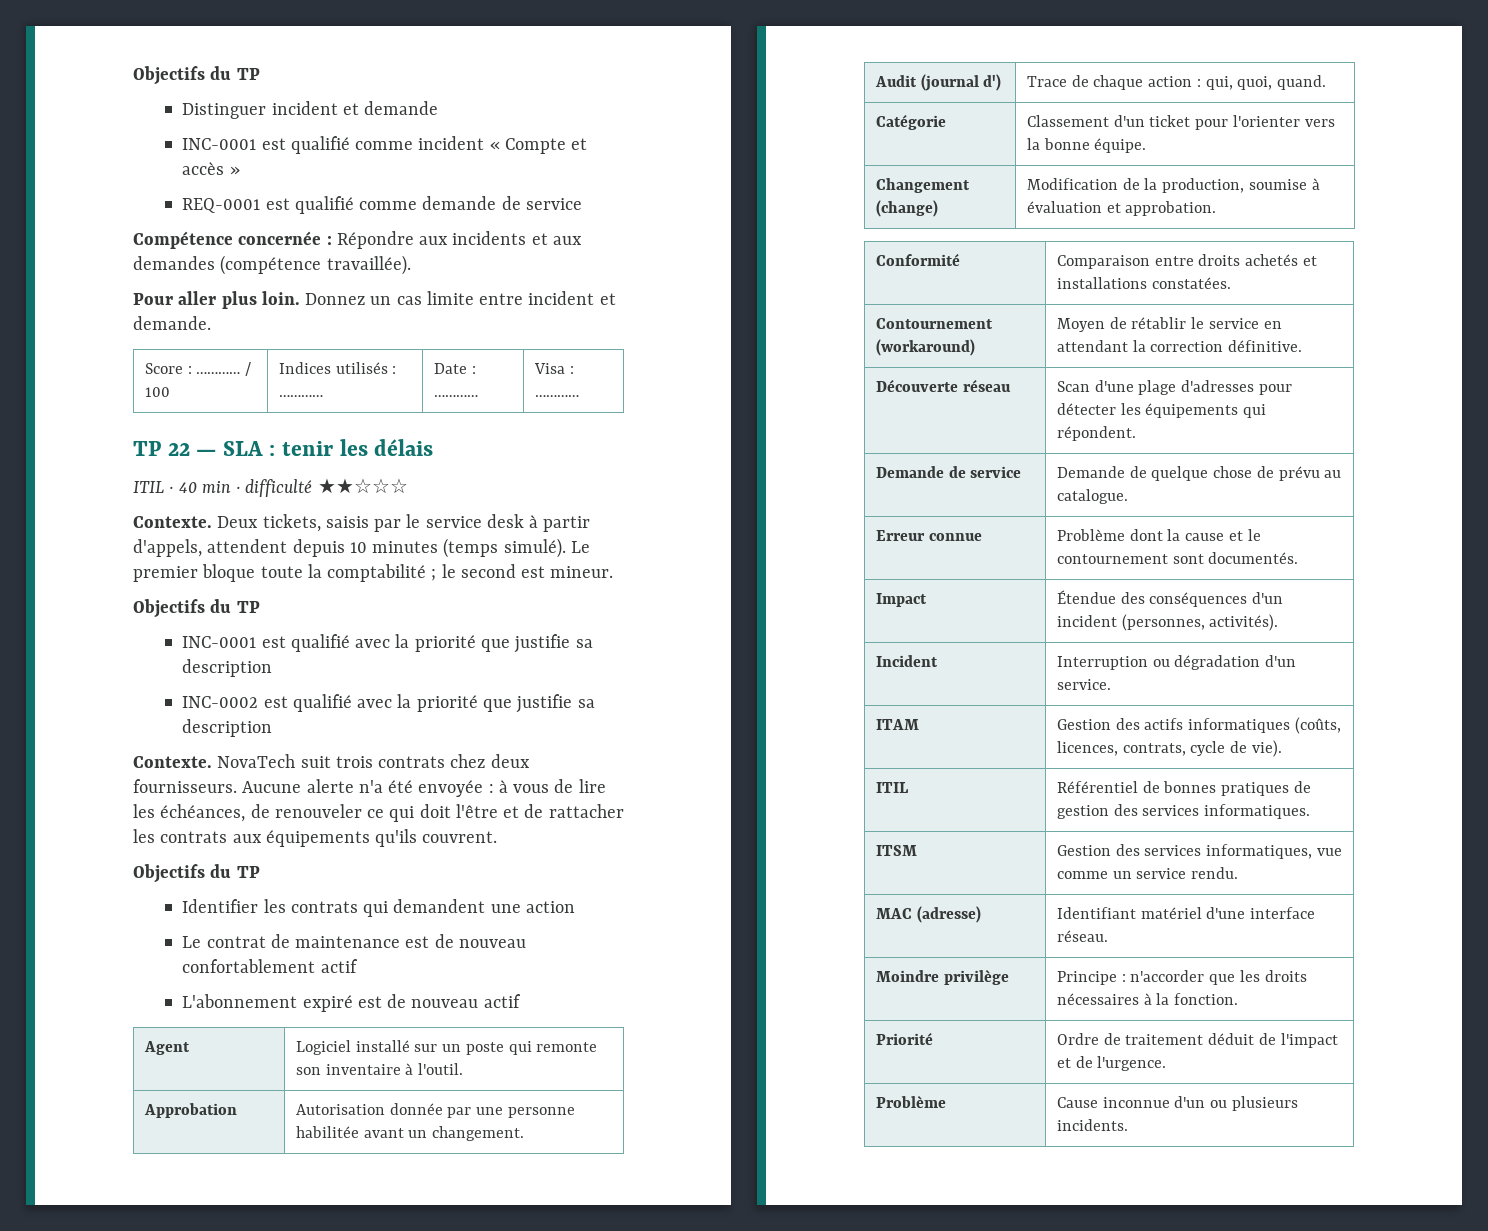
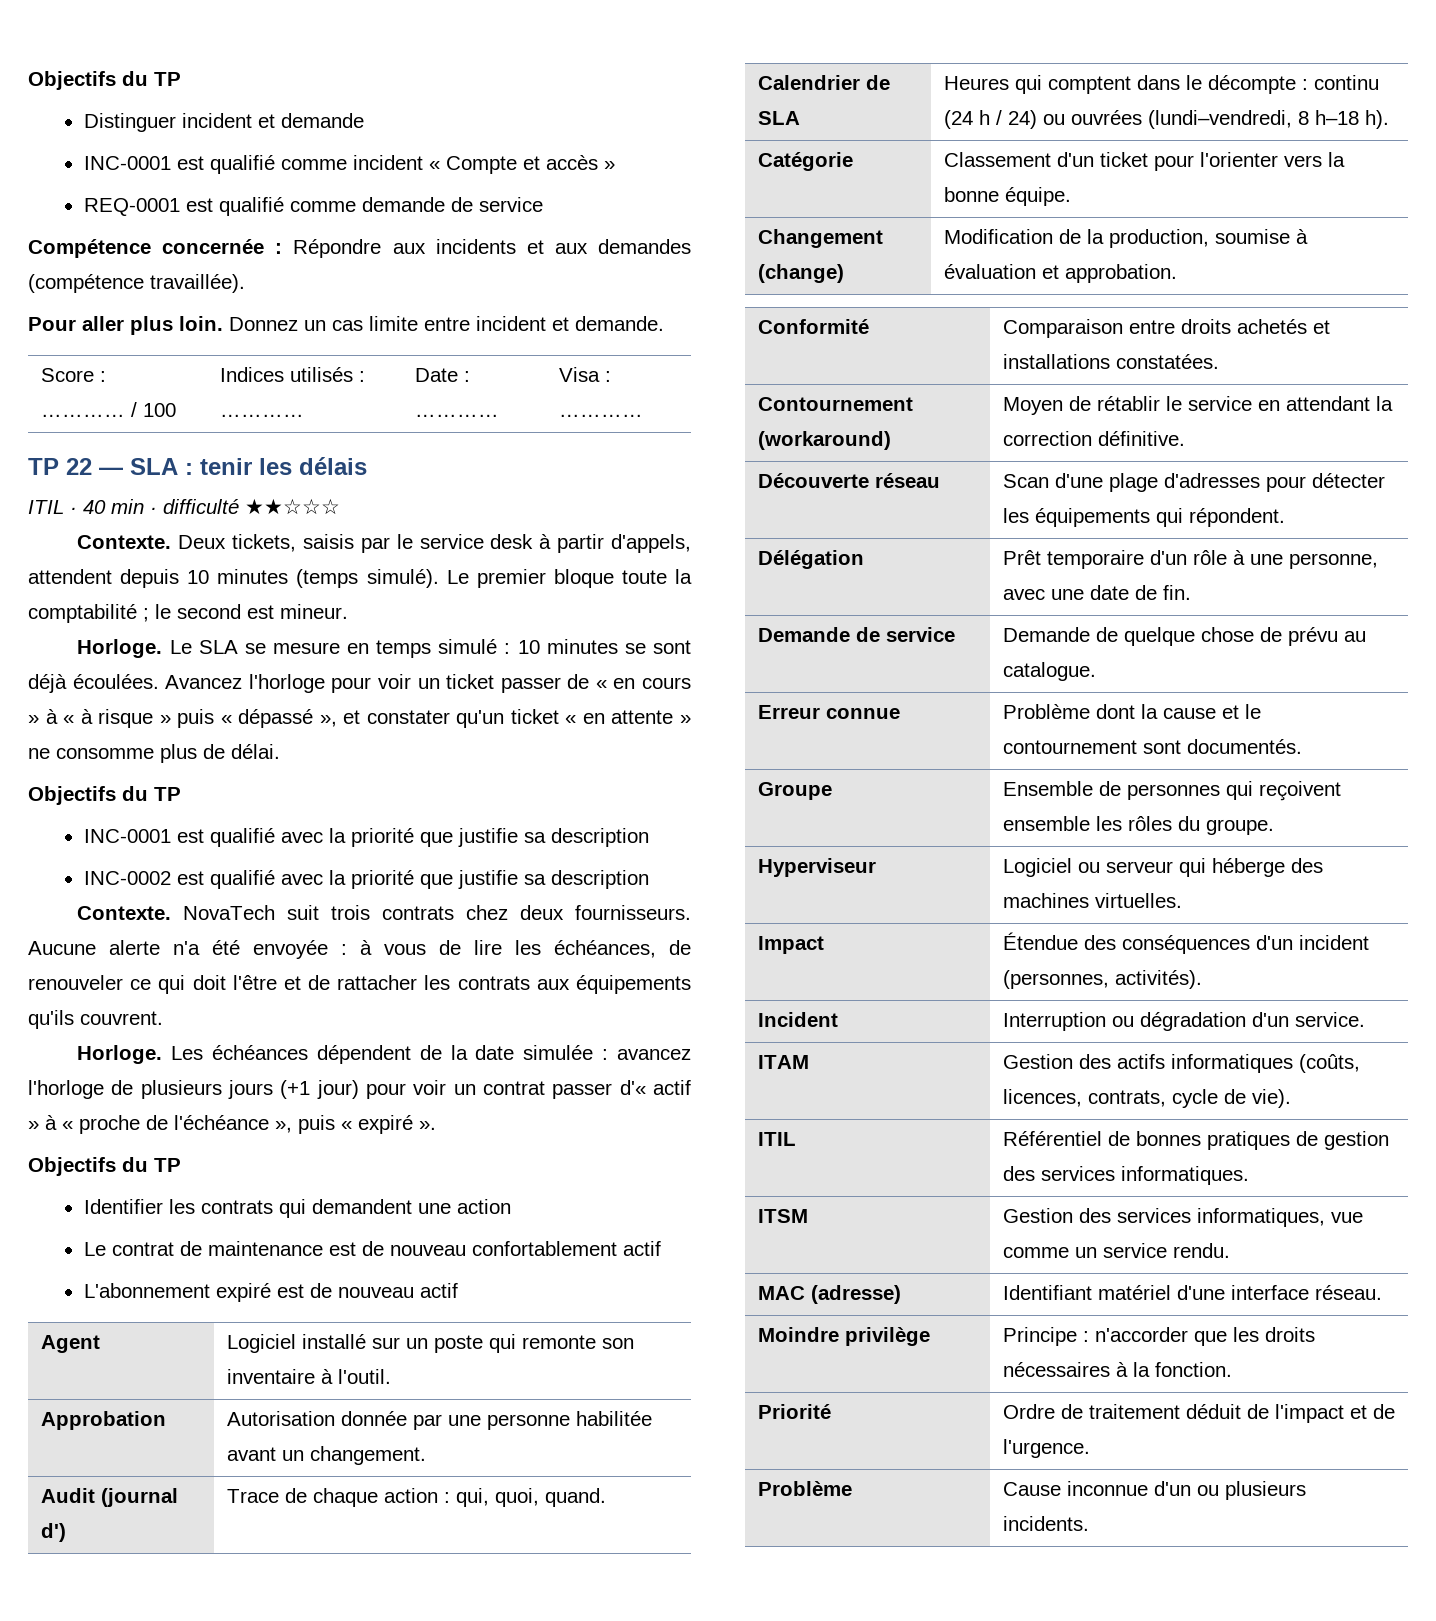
(614, 572) none -> [77,639,691,658] [28,674,691,693] [28,709,691,728] [28,744,280,763] // Horloge. Le SLA se mesure en temps simulé : 10 minutes se sont déjà écoulées. Avancez l'horloge pour voir un ticket passer de « en cours » à « à risque » puis « dépassé », et constater qu'un ticket « en attente » ne consomme plus de délai.
(498, 837) none -> [77,1045,691,1064] [28,1080,692,1099] [28,1115,436,1134] // Horloge. Les échéances dépendent de la date simulée : avancez l'horloge de plusieurs jours (+1 jour) pour voir un contrat passer d'« actif » à « proche de l'échéance », puis « expiré ».
(1327, 82) none -> [757,75,890,90] [757,111,800,125] [943,75,1379,94] [943,110,1389,129] // Calendrier de SLA | Heures qui comptent dans le décompte : continu (24 h / 24) ou ouvrées (lundi–vendredi, 8 h–18 h).
(1137, 433) none -> [757,550,864,569] [1002,550,1378,569] [1002,585,1191,600] // Délégation | Prêt temporaire d'un rôle à une personne, avec une date de fin.
(1299, 558) none -> [757,782,832,800] [1002,781,1341,801] [1002,816,1274,835] [757,858,876,877] [1002,858,1323,877] [1002,893,1182,908] // Groupe | Ensemble de personnes qui reçoivent ensemble les rôles du groupe. // Hyperviseur | Logiciel ou serveur qui héberge des machines virtuelles.

